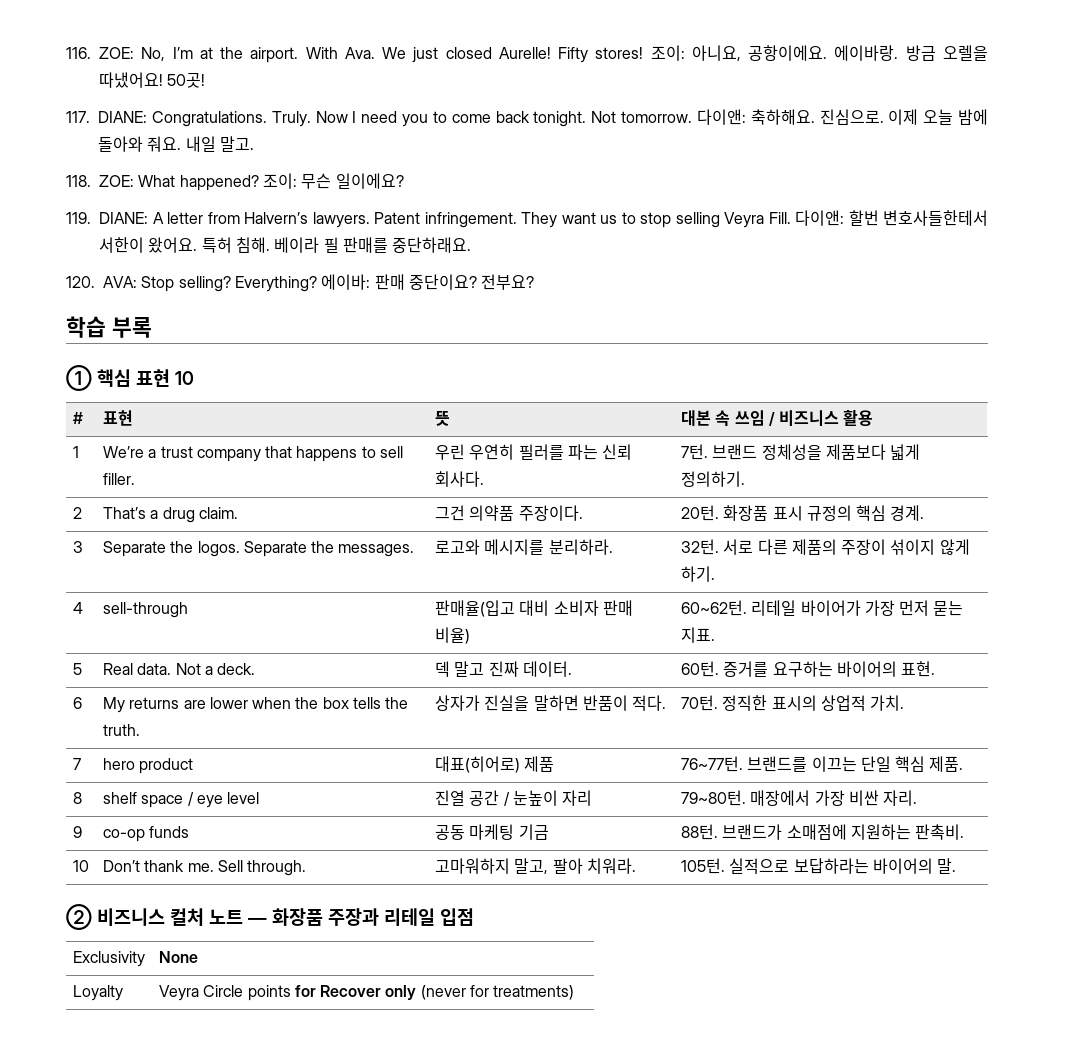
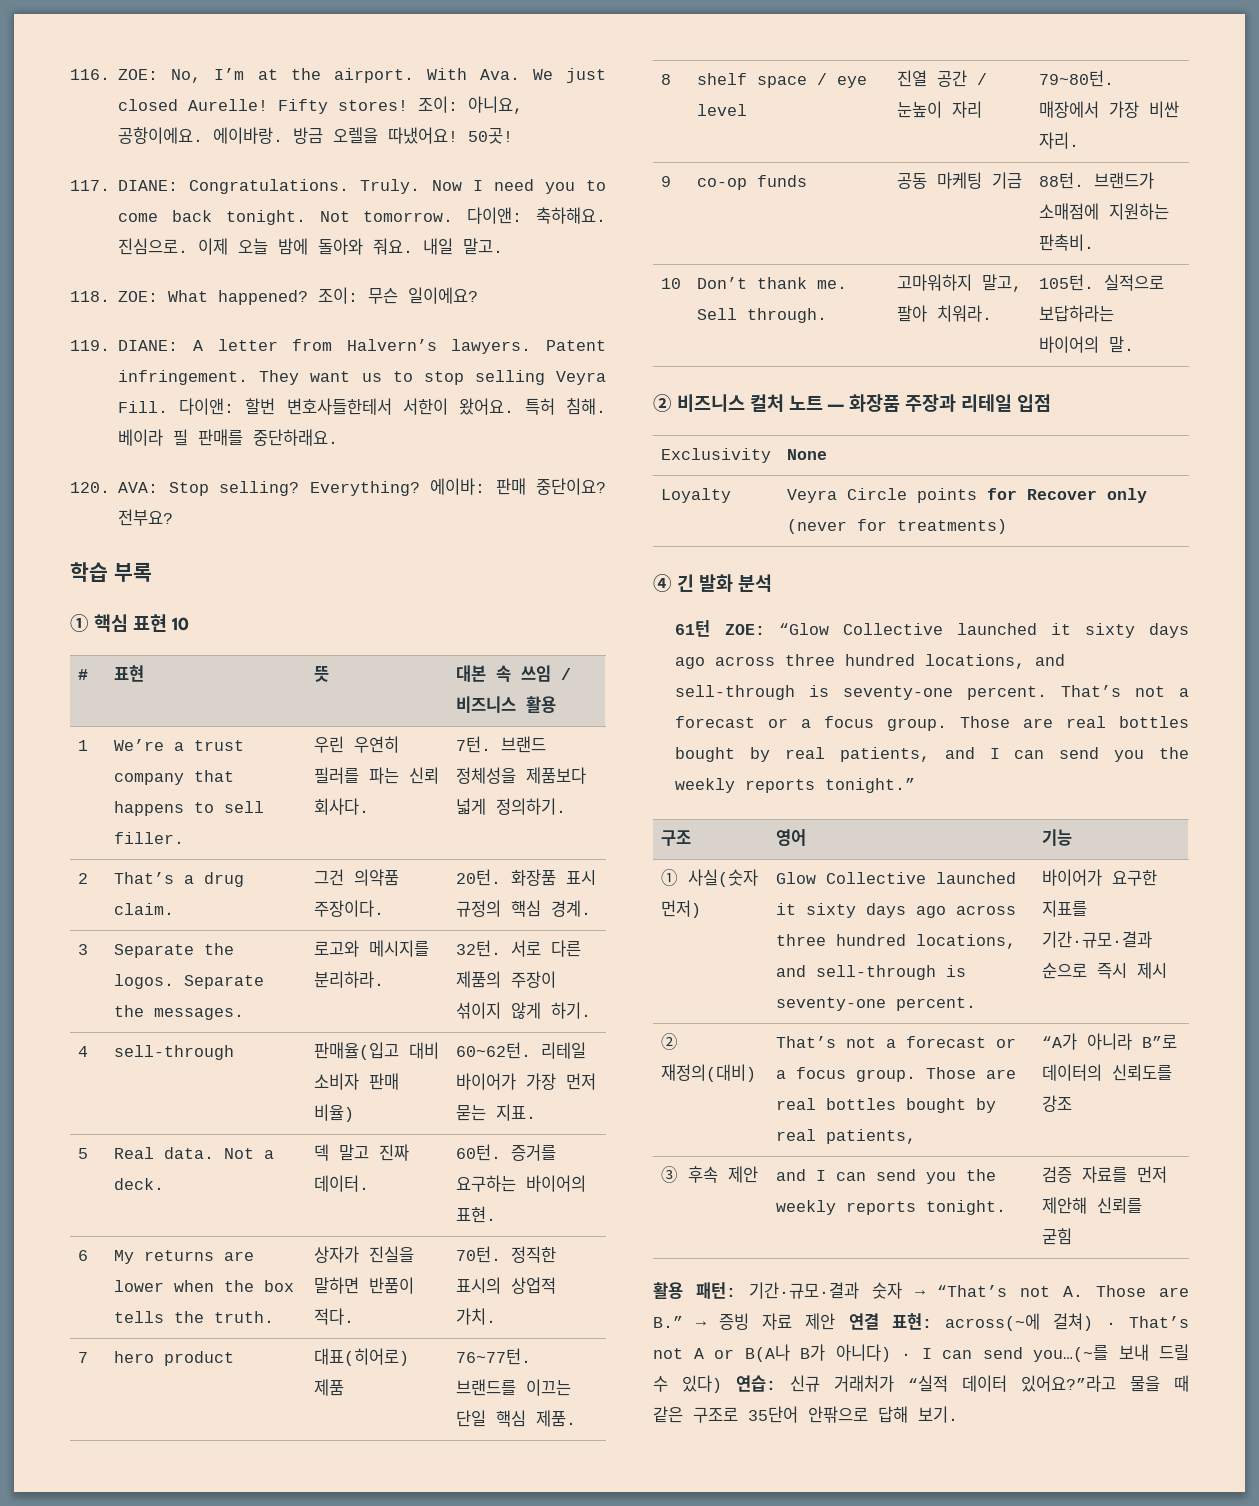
(575, 992) none -> [653,574,772,592] [675,620,1189,638] [675,654,1066,669] [675,685,1189,700] [675,716,1189,731] [675,747,1189,762] [675,778,916,793] [660,830,691,846] [775,829,806,846] [1041,829,1072,846] [660,869,758,887] [660,900,701,918] [775,872,1016,884] [775,903,1016,918] [775,934,1016,949] [775,965,966,980] [775,997,976,1011] [1041,869,1157,886] [1041,900,1087,917] [1041,931,1152,948] [1041,962,1167,979] [660,1033,678,1050] [660,1064,756,1082] [775,1036,1016,1048] [775,1067,1016,1082] [775,1098,996,1113] [775,1129,916,1144] [1041,1033,1177,1050] [1041,1064,1172,1081] [1041,1095,1072,1112] [660,1166,758,1183] [775,1169,996,1184] [775,1200,1006,1215] [1041,1166,1167,1183] [1041,1197,1142,1214] [1041,1228,1072,1245] [653,1282,1189,1299] [653,1313,1189,1331] [653,1344,1189,1362] [653,1375,1189,1393] [653,1406,958,1423] // ④ 긴 발화 분석 // 61턴 ZOE: “Glow Collective launched it sixty days ago across three hundred locations, and sell-through is seventy-one percent. That’s not a forecast or a focus group. Those are real bottles bought by real patients, and I can send you the weekly reports tonight.” // 구조 | 영어 | 기능 // ① 사실(숫자 먼저) | Glow Collective launched it sixty days ago across three hundred locations, and sell-through is seventy-one percent. | 바이어가 요구한 지표를 기간·규모·결과 순으로 즉시 제시 // ② 재정의(대비) | That’s not a forecast or a focus group. Those are real bottles bought by real patients, | “A가 아니라 B”로 데이터의 신뢰도를 강조 // ③ 후속 제안 | and I can send you the weekly reports tonight. | 검증 자료를 먼저 제안해 신뢰를 굳힘 // 활용 패턴: 기간·규모·결과 숫자 → “That’s not A. Those are B.” → 증빙 자료 제안 연결 표현: across(~에 걸쳐) · That’s not A or B(A나 B가 아니다) · I can send you…(~를 보내 드릴 수 있다) 연습: 신규 거래처가 “실적 데이터 있어요?”라고 물을 때 같은 구조로 35단어 안팎으로 답해 보기.

